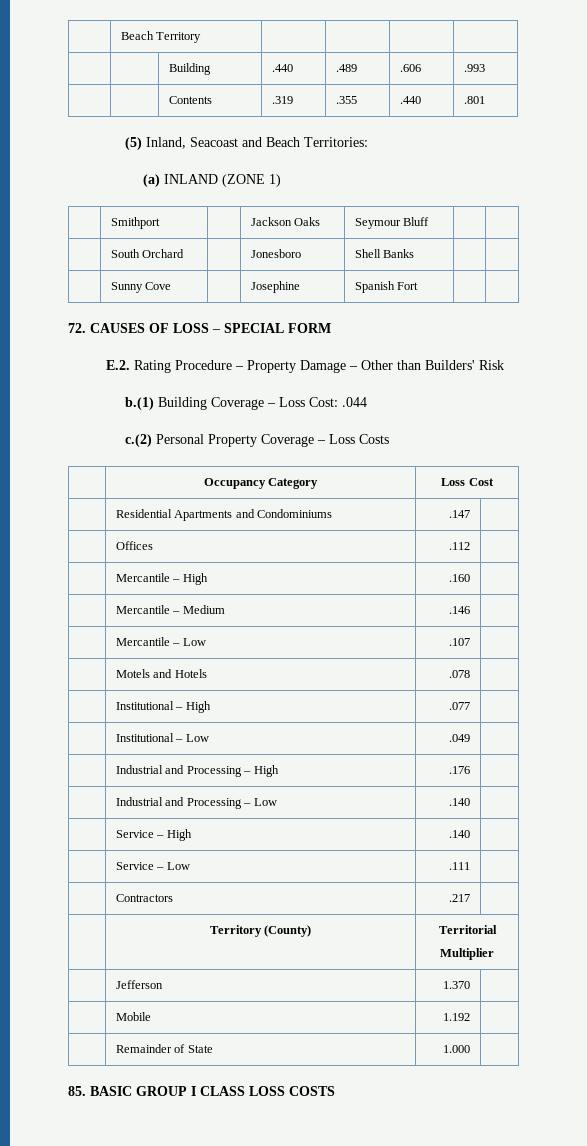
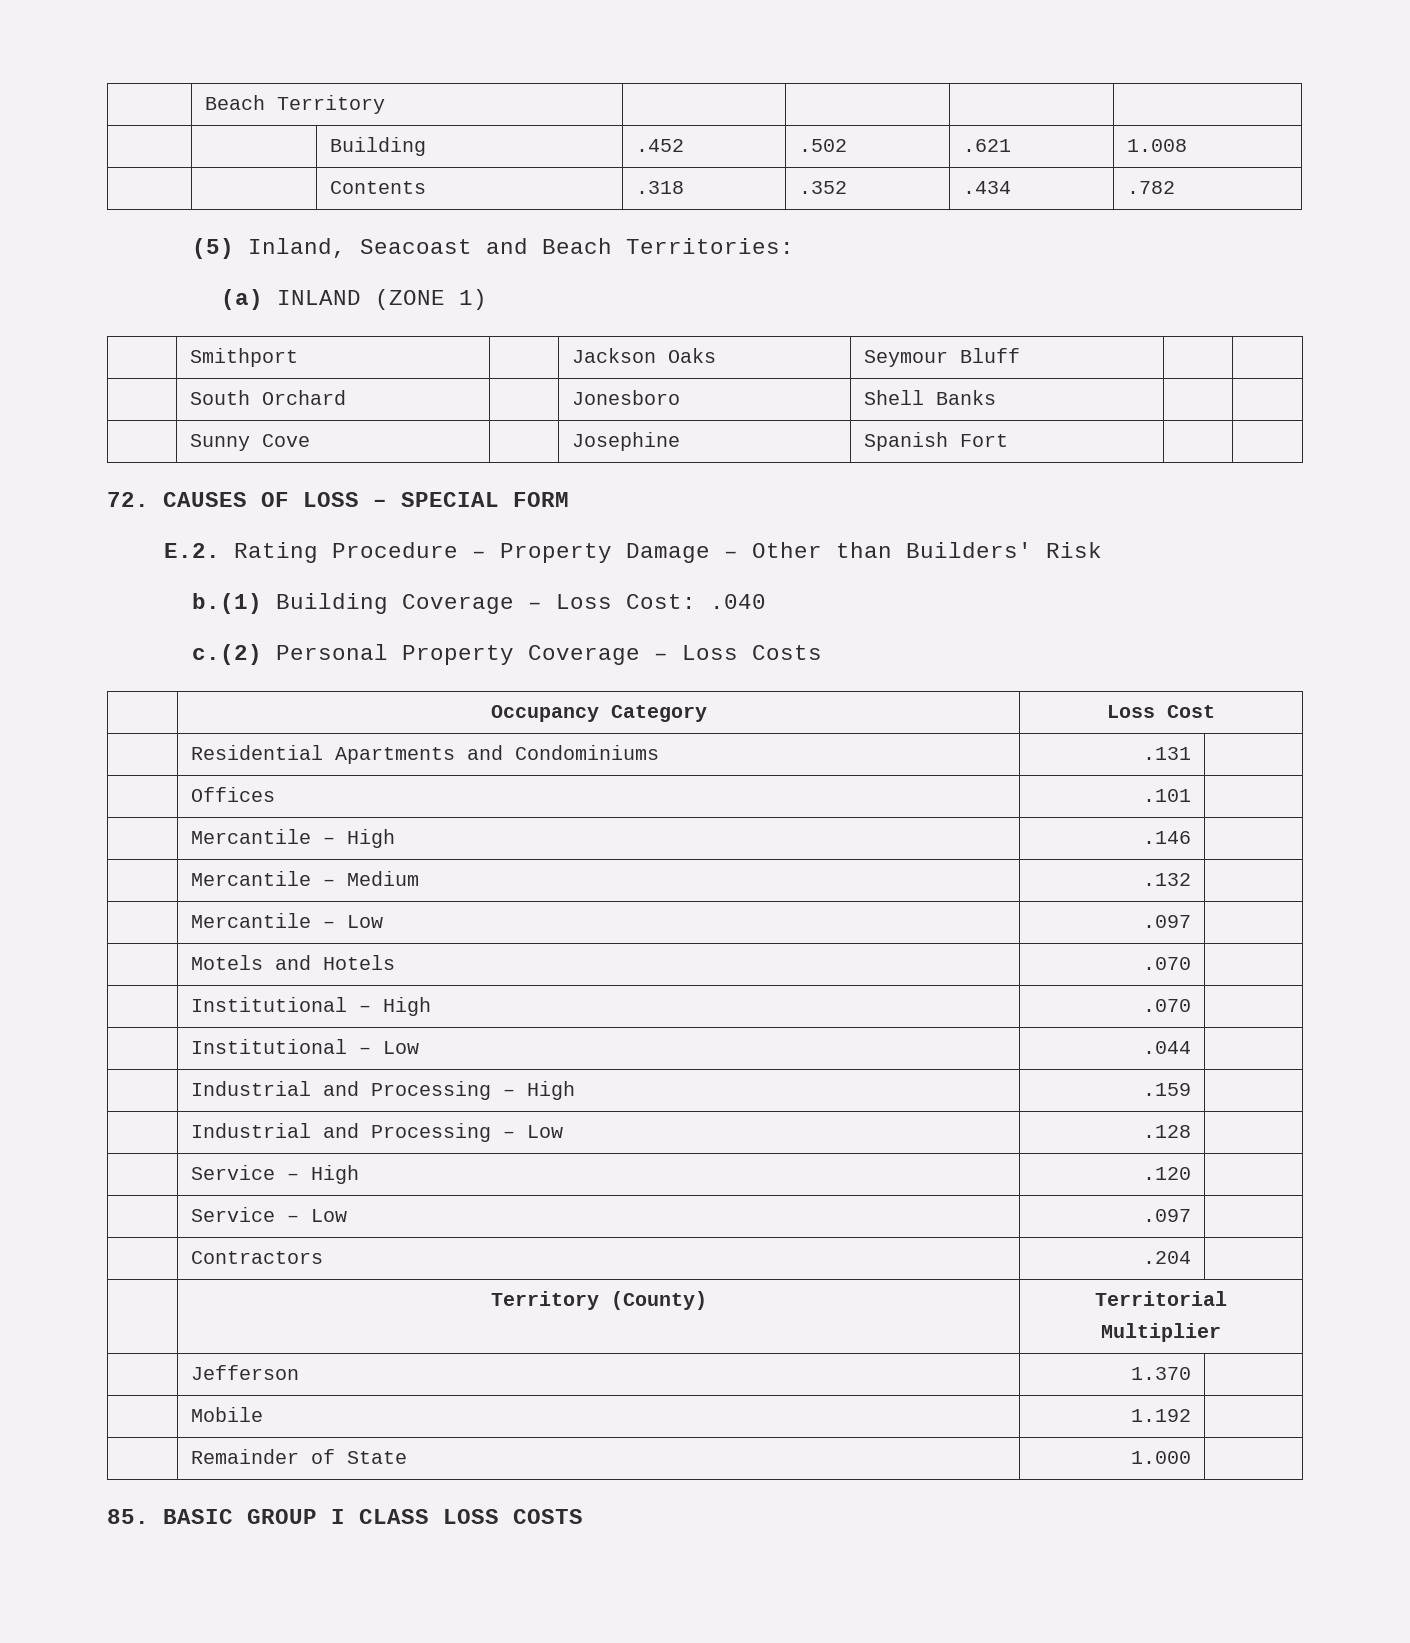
[272,64,294,72] [336,64,358,72] [400,64,422,72] [464,64,486,72] [169,96,213,104] [272,96,294,104] [336,96,358,104] [400,96,422,104] [464,96,486,104] .440 | .489 | .606 | .993 // | | Contents | .319 | .355 | .440 | .801 -> [636,139,685,152] [799,139,848,152] [963,139,1012,152] [1127,139,1188,152] [330,181,427,194] [636,181,685,194] [799,181,848,194] [963,181,1012,194] [1127,181,1176,194] .452 | .502 | .621 | 1.008 // | | Contents | .318 | .352 | .434 | .782
[341,397,367,407] .044 -> [710,594,767,609] .040
[448,510,470,518] .147 -> [1142,747,1191,760] .131
[448,542,470,550] .112 -> [1142,789,1191,802] .101
[448,574,470,582] .160 -> [1142,831,1191,844] .146
[448,606,470,614] .146 -> [1142,873,1191,886] .132
[448,638,470,646] .107 -> [1142,915,1191,928] .097
[448,670,470,678] .078 -> [1142,957,1191,970] .070
[448,702,470,710] .077 -> [1142,999,1191,1012] .070
[448,734,470,742] .049 -> [1142,1041,1191,1054] .044
[448,766,470,774] .176 -> [1142,1083,1191,1096] .159
[448,798,470,806] .140 -> [1142,1125,1191,1138] .128
[448,830,470,838] .140 -> [1142,1167,1191,1180] .120
[448,862,470,870] .111 -> [1142,1209,1191,1222] .097
[448,894,470,902] .217 -> [1142,1251,1191,1264] .204

